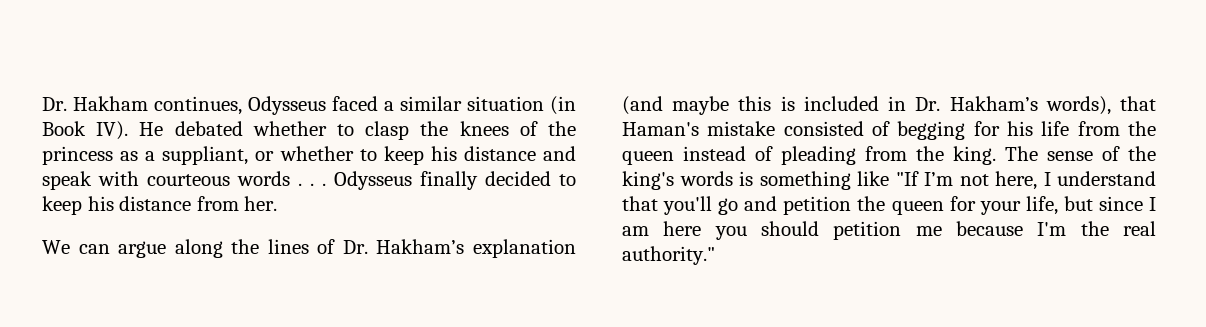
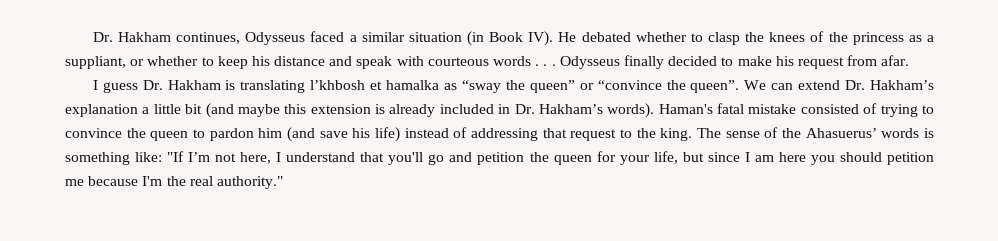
[42,196,278,215] [42,239,576,258] [622,96,1156,115] [622,121,1156,140] [622,146,907,165] keep his distance from her. // We can argue along the lines of Dr. Hakham’s explanation (and maybe this is included in Dr. Hakham’s words), that Haman's mistake consisted of begging for his life from the queen instead of pleading from -> [737,55,910,69] [92,80,935,93] [65,103,935,118] [65,127,633,142] make his request from afar. // I guess Dr. Hakham is translating l’khbosh et hamalka as “sway the queen” or “convince the queen”. We can extend Dr. Hakham’s explanation a little bit (and maybe this extension is already included in Dr. Hakham’s words). Haman's fatal mistake consisted of trying to convince the queen to pardon him (and save his life) instead of addressing that request to
[622,171,674,190] king's -> [805,128,877,138] Ahasuerus’
[857,171,889,186] like -> [135,152,163,162] like:

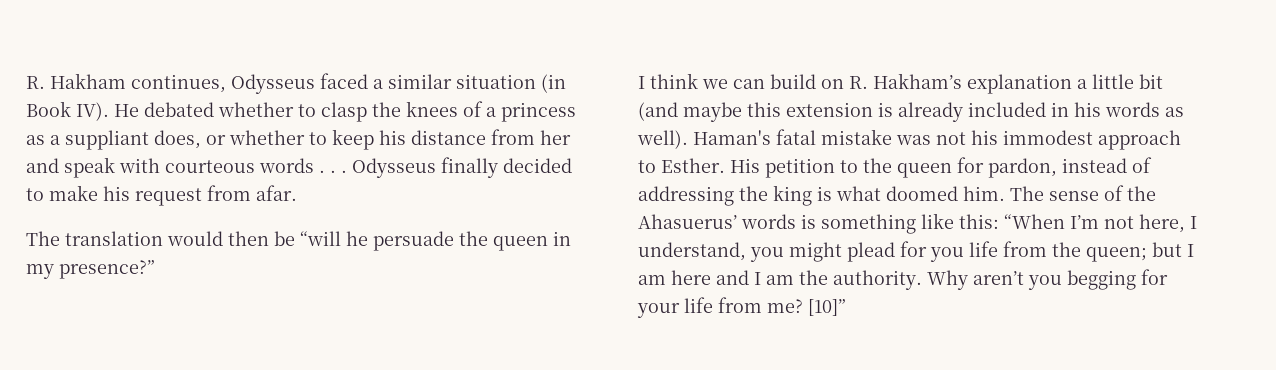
[92,32,113,42] Dr. -> [26,76,45,89] R.
[828,32,848,42] the -> [486,107,496,117] a
[65,56,126,69] suppliant, -> [65,130,201,150] suppliant does,
(326, 61) none -> [491,129,571,145] from her
[92,80,866,93] I guess Dr. Hakham is translating l’khbosh et hamalka as “sway the queen” or “convince the queen”. We can extend Dr. -> [26,231,571,251] [26,260,155,279] [638,73,868,89] The translation would then be “will he persuade the queen in my presence?” // I think we can build on R.
[514,103,935,118] [65,127,693,142] Dr. Hakham’s words). Haman's fatal mistake consisted of trying to convince the queen to pardon him (and save his life) instead of addressing that request to the king. -> [1074,102,1184,117] [637,129,1181,150] [638,157,1152,178] [638,185,1005,206] his words as well). Haman's fatal mistake was not his immodest approach to Esther. His petition to the queen for pardon, instead of addressing the king is what doomed him.
[135,151,185,162] like: "If -> [921,213,1065,229] like this: “When
[286,151,934,165] [65,176,283,189] understand that you'll go and petition the queen for your life, but since I am here you should petition me because I'm the real authority." -> [638,241,1194,262] [638,269,1168,290] [637,297,846,318] understand, you might plead for you life from the queen; but I am here and I am the authority. Why aren’t you begging for your life from me? [10]”

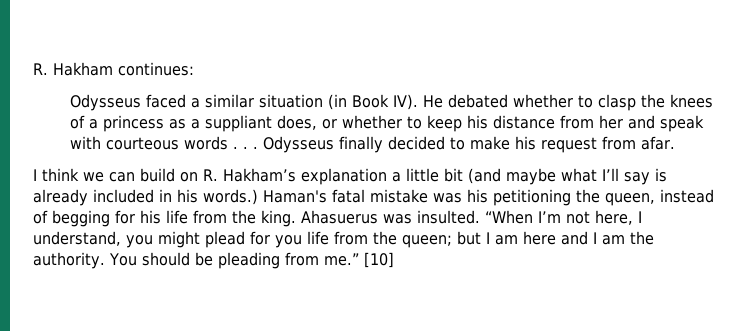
[131,74,226,93] continues, -> [118,62,194,76] continues: //
[26,231,571,251] [26,260,155,279] // The translation would then be “will he persuade the queen in my presence?” -> (675, 143) none
[747,102,873,117] this extension -> [561,168,650,185] what I’ll say
[1105,102,1184,117] [637,130,688,149] words as well). -> [203,189,258,205] words.)
[936,130,1181,150] [638,157,1152,178] [638,185,1156,206] [638,213,999,234] not his immodest approach to Esther. His petition to the queen for pardon, instead of addressing the king is what doomed him. The sense of the Ahasuerus’ words is something like this: -> [467,189,714,206] [33,210,480,227] his petitioning the queen, instead of begging for his life from the king. Ahasuerus was insulted.
[927,269,1168,290] [637,297,846,318] Why aren’t you begging for your life from me? [10]” -> [108,252,394,269] You should be pleading from me.” [10]

